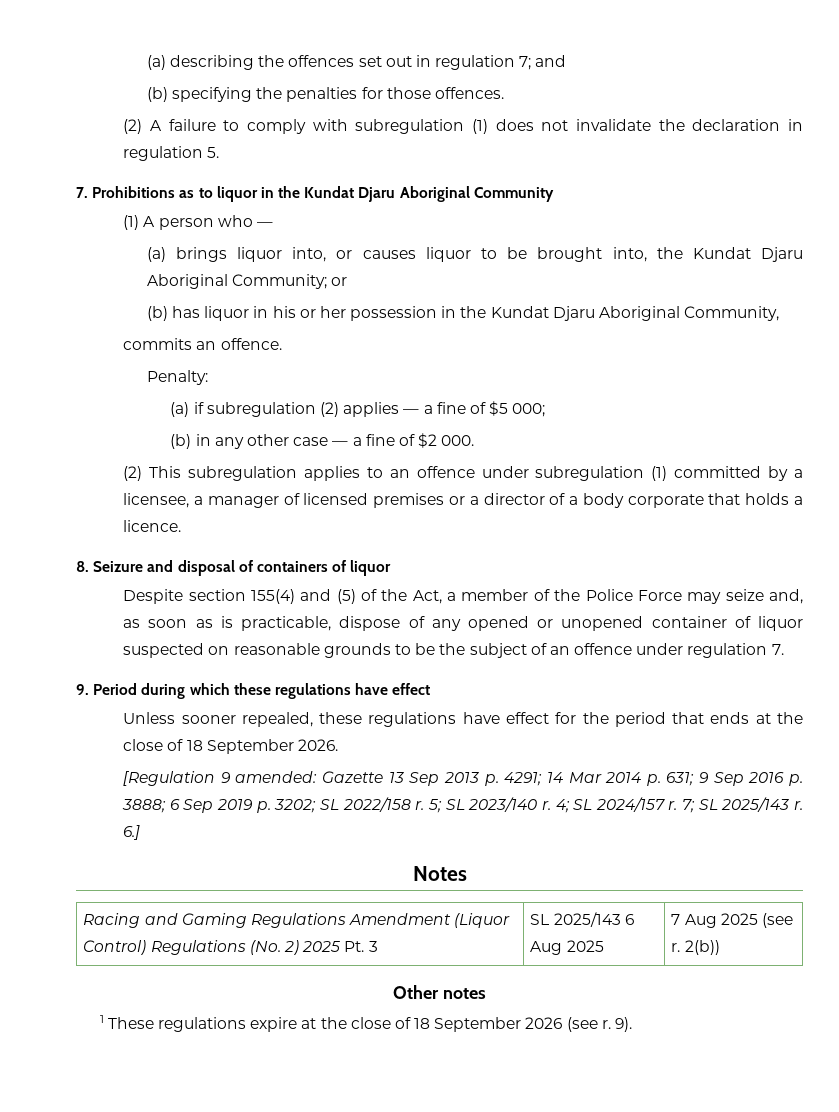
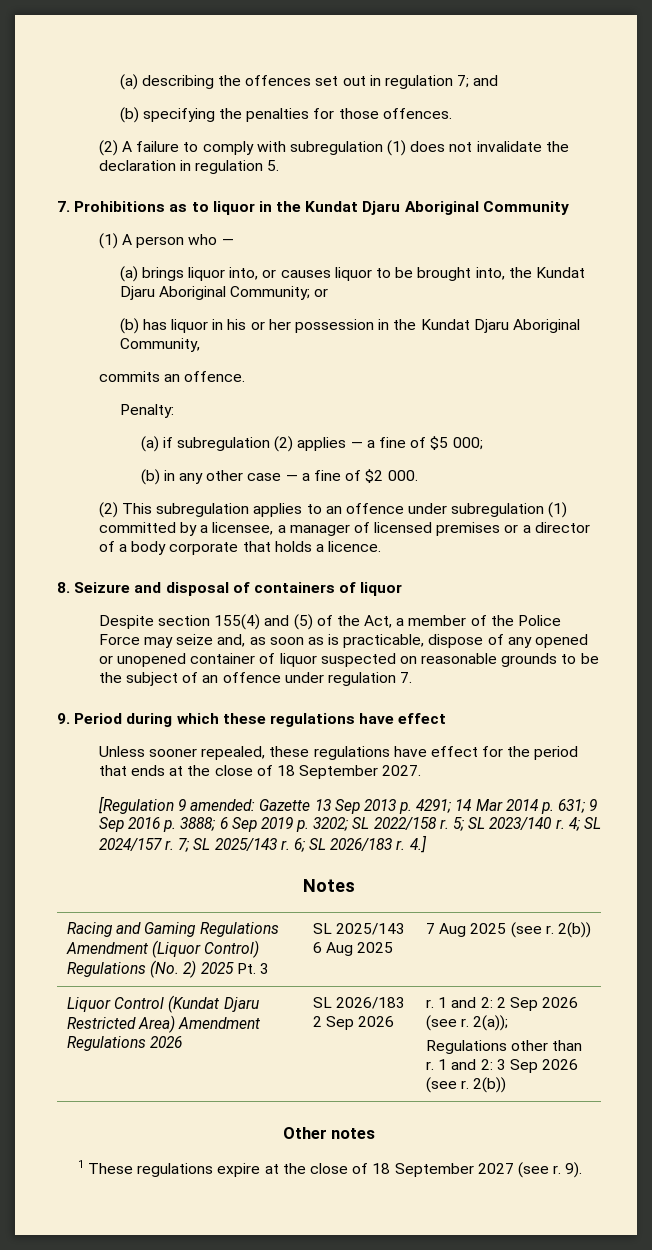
[297,739,338,751] 2026. -> [382,765,422,776] 2027.
[123,825,141,840] 6.] -> [293,835,427,853] 6; SL 2026/183 r. 4.]
(720, 947) none -> [67,995,259,1013] [67,1015,261,1033] [67,1036,183,1051] [313,997,406,1009] [313,1016,395,1030] [426,997,579,1011] [426,1015,509,1031] [426,1040,583,1054] [426,1059,579,1073] [426,1077,507,1093] // Liquor Control (Kundat Djaru Restricted Area) Amendment Regulations 2026 | SL 2026/183 2 Sep 2026 | r. 1 and 2: 2 Sep 2026 (see r. 2(a)); // Regulations other than r. 1 and 2: 3 Sep 2026 (see r. 2(b))
[525,1017,563,1029] 2026 -> [477,1163,514,1174] 2027

